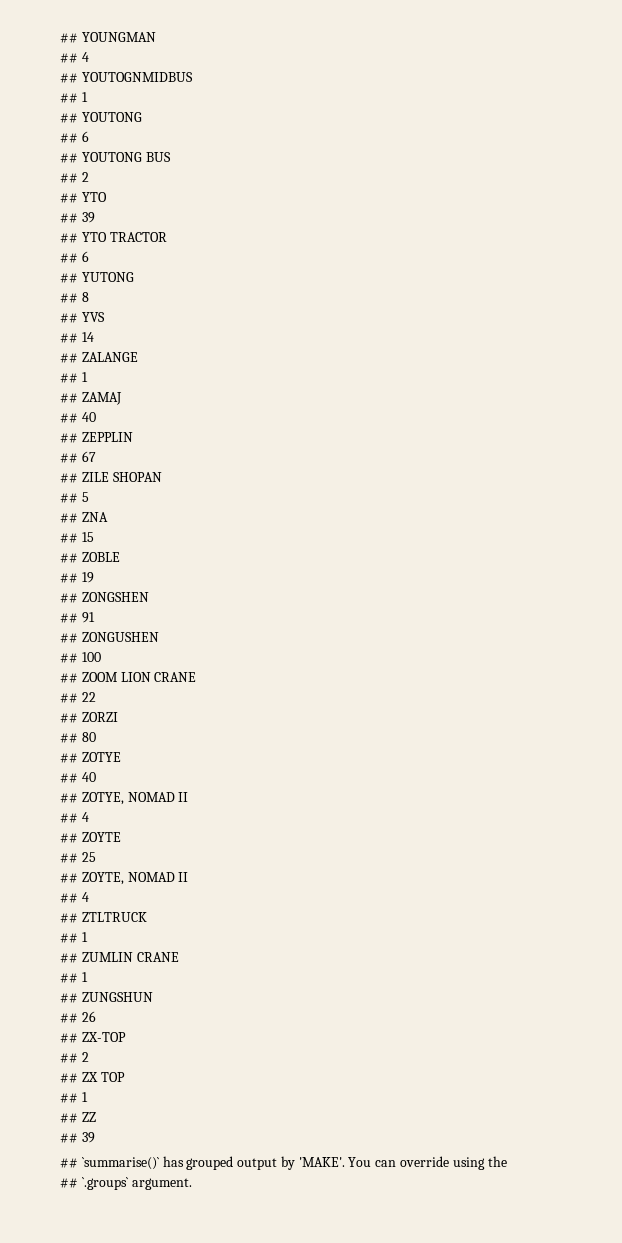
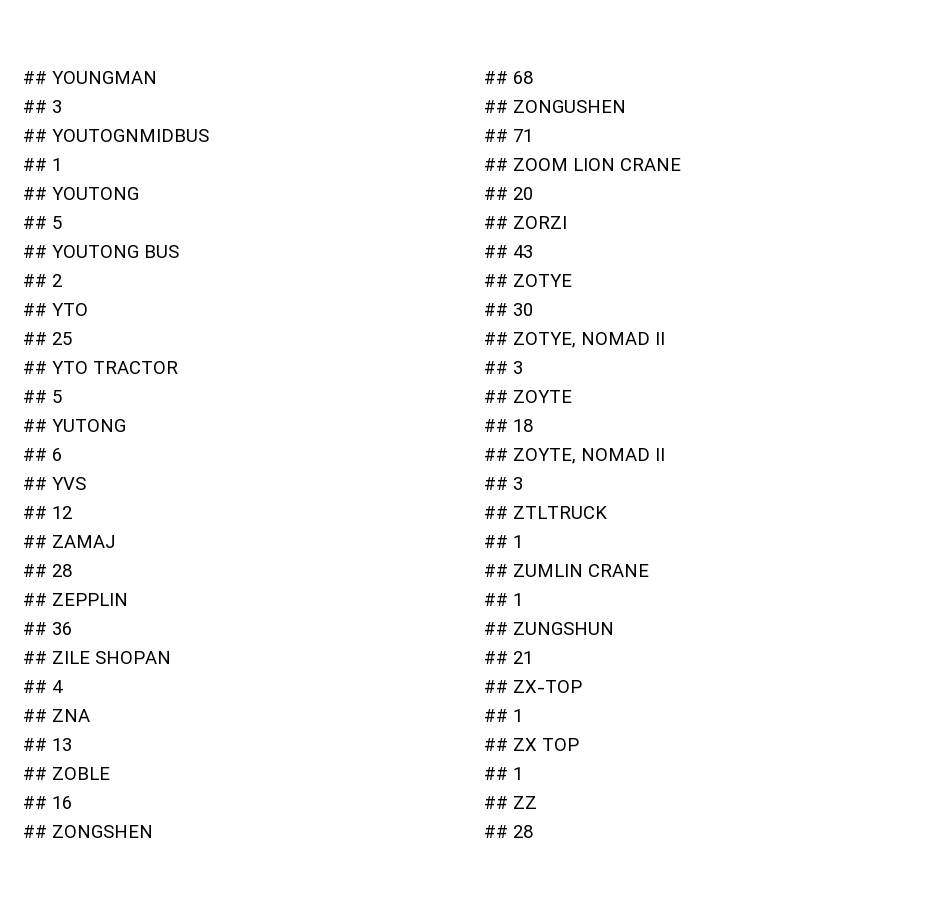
[81,52,89,62] 4 -> [52,100,62,113] 3
[81,131,89,142] 6 -> [52,216,62,229] 5
[81,212,95,223] 39 -> [52,332,72,345] 25
[81,251,89,262] 6 -> [52,390,62,403] 5
[81,292,89,302] 8 -> [52,448,62,461] 6
[81,332,94,342] [60,352,138,363] [60,372,88,383] 14 // ## ZALANGE // ## 1 -> [52,506,72,519] 12
[81,412,96,422] 40 -> [52,564,72,577] 28
[81,451,96,462] 67 -> [52,622,72,635] 36
[81,492,89,502] 5 -> [52,680,63,693] 4
[81,532,94,542] 15 -> [52,738,72,751] 13
[81,572,94,583] 19 -> [52,796,72,809] 16
[81,612,95,623] 91 -> [513,71,533,84] 68
[81,652,101,662] 100 -> [513,129,533,142] 71
[81,692,96,702] 22 -> [513,187,533,200] 20
[81,732,96,742] 80 -> [513,245,533,258] 43
[81,772,96,782] 40 -> [513,303,533,316] 30
[81,812,89,822] 4 -> [513,361,523,374] 3
[81,852,96,862] 25 -> [513,419,533,432] 18
[81,892,89,902] 4 -> [513,477,523,490] 3
[81,1011,96,1022] 26 -> [513,651,533,664] 21
[81,1052,89,1062] 2 -> [513,709,523,722] 1
[81,1132,95,1143] [60,1156,507,1170] [60,1177,192,1190] 39 // ## `summarise()` has grouped output by 'MAKE'. You can override using the // ## `.groups` argument. -> [513,825,533,838] 28

